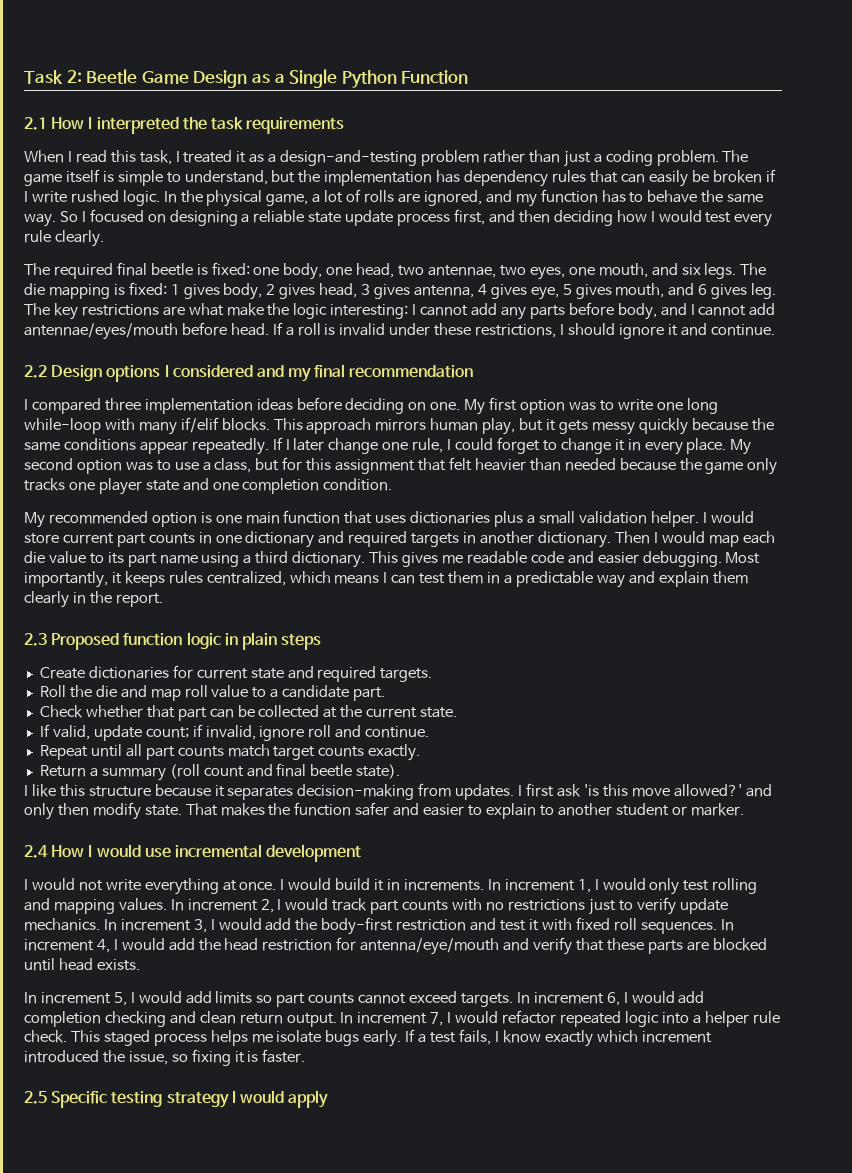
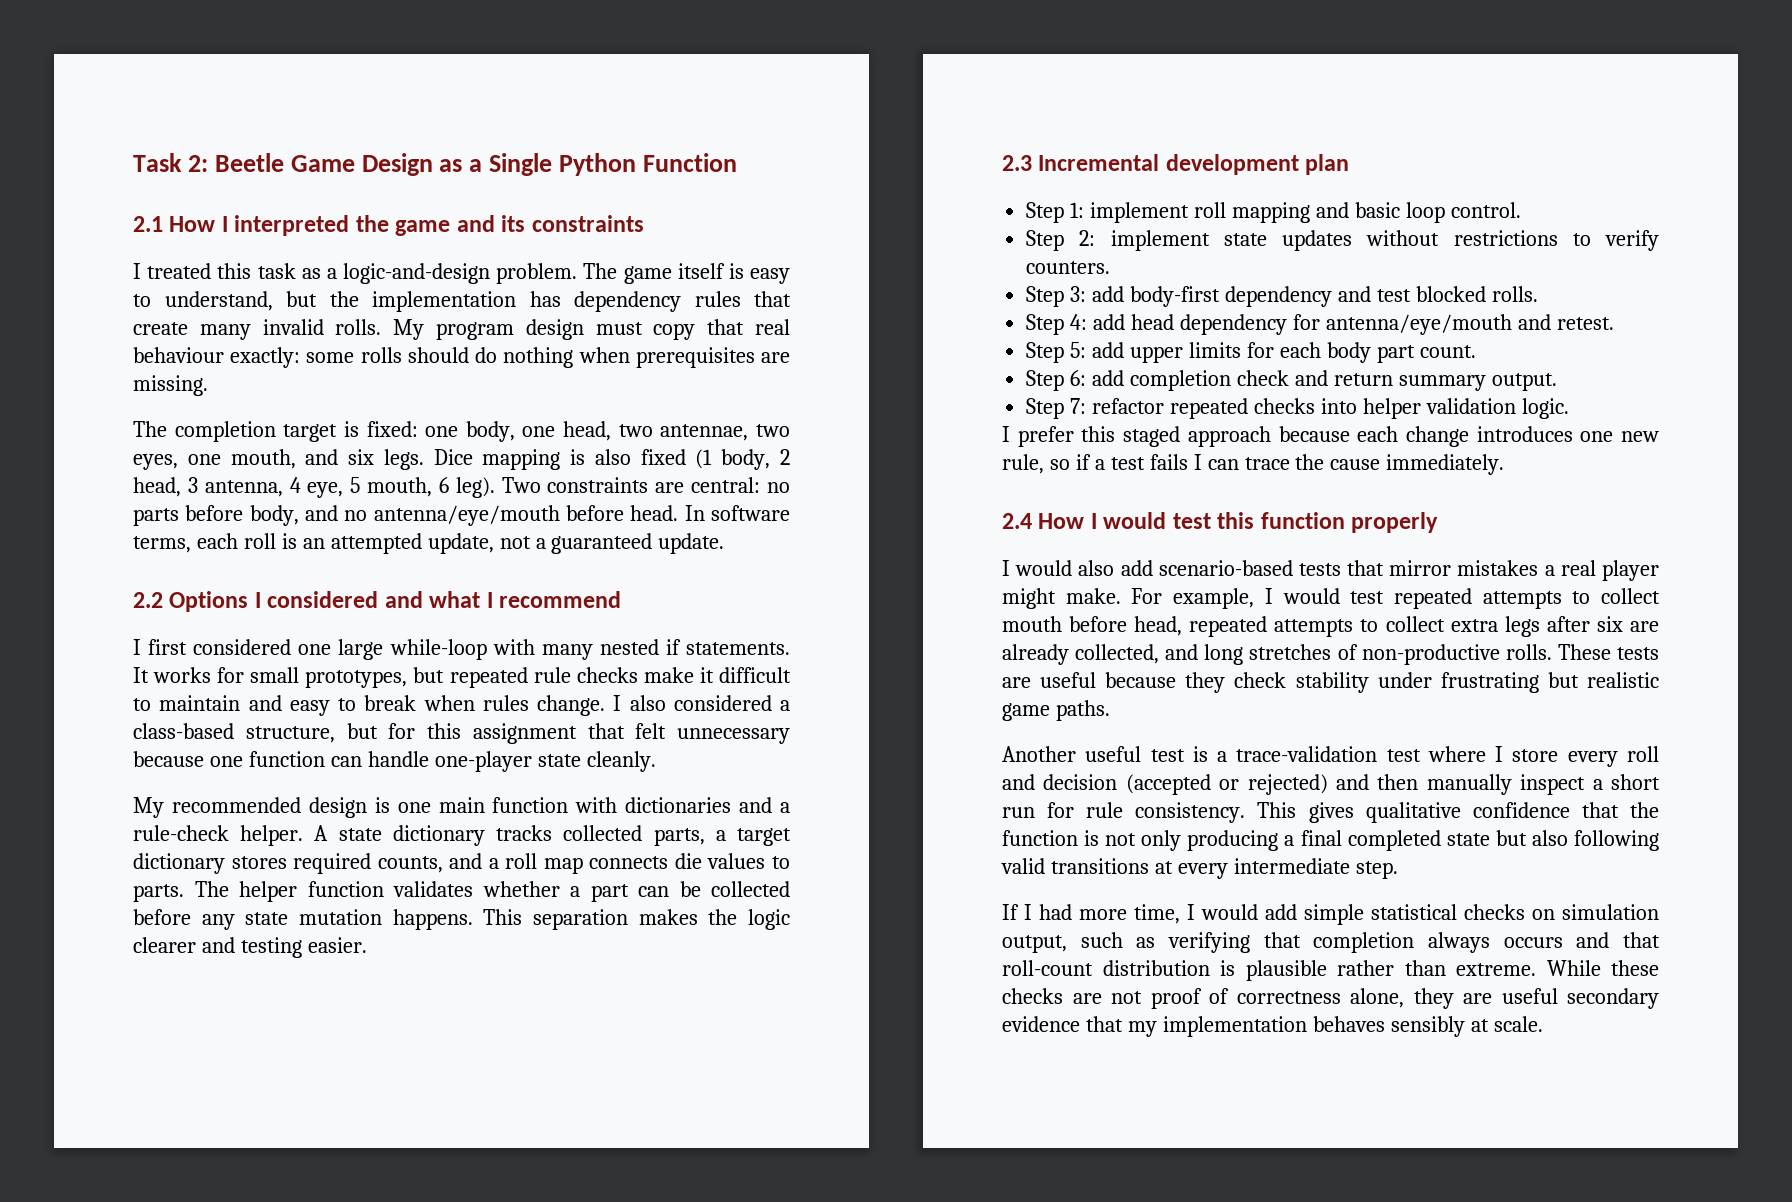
[210,117,345,134] [24,150,653,167] task requirements // When I read this task, I treated it as a design-and-testing problem rather than just a coding -> [395,215,644,236] [133,263,490,284] game and its constraints // I treated this task as a logic-and-design
[117,170,163,186] simple -> [749,268,790,284] easy
[620,169,776,187] [24,189,764,207] [24,209,773,227] [24,230,104,247] [24,262,193,279] can easily be broken if I write rushed logic. In the physical game, a lot of rolls are ignored, and my function has to behave the same way. So I focused on designing a reliable state update process first, and then deciding how I would test every rule clearly. // The required final beetle -> [133,319,790,340] [133,347,790,368] [133,375,208,396] [133,421,338,442] create many invalid rolls. My program design must copy that real behaviour exactly: some rolls should do nothing when prerequisites are missing. // The completion target
[740,263,767,275] [24,282,220,299] The die mapping is fixed: 1 gives -> [433,449,713,470] Dice mapping is also fixed (1
[279,284,316,299] gives -> (790, 457) none
[374,284,411,299] gives -> (198, 485) none
[490,284,527,299] gives -> (301, 485) none
[575,283,777,299] [24,302,776,320] [24,322,775,340] gives mouth, and 6 gives leg. The key restrictions are what make the logic interesting: I cannot add any parts before body, and I cannot add antennae/eyes/mouth before head. If a roll is invalid under these restrictions, I should ignore it and continue. -> [367,477,790,498] [133,505,790,526] [133,533,725,554] mouth, 6 leg). Two constraints are central: no parts before body, and no antenna/eye/mouth before head. In software terms, each roll is an attempted update, not a guaranteed update.
[51,365,161,382] Design options -> [169,591,249,612] Options
[288,364,474,382] [24,397,718,415] [24,417,774,435] [24,437,752,455] [24,458,252,474] my final recommendation // I compared three implementation ideas before deciding on one. My first option was to write one long while-loop with many if/elif blocks. This approach mirrors human play, but it gets messy quickly because the same conditions appear repeatedly. If I later change one rule, I could forget to change it in every place. My second option was to use a class, -> [429,591,622,608] [133,639,791,660] [133,667,791,688] [133,695,790,716] [133,723,335,743] what I recommend // I first considered one large while-loop with many nested if statements. It works for small prototypes, but repeated rule checks make it difficult to maintain and easy to break when rules change. I also considered a class-based structure,
[474,458,778,475] [24,478,393,495] heavier than needed because the game only tracks one player state and one completion condition. -> [677,728,790,744] [133,751,656,772] unnecessary because one function can handle one-player state cleanly.
[151,512,197,527] option -> [308,797,367,818] design
[344,511,754,527] [24,531,775,548] [24,551,761,568] [24,571,748,588] [24,591,163,608] [24,632,322,650] [39,665,433,682] [39,685,386,701] [39,705,458,721] [39,724,430,741] [39,744,421,761] [39,763,401,781] [24,783,772,800] [24,802,744,820] [24,844,362,862] [24,878,758,895] [24,897,728,915] [24,917,734,935] [24,937,767,955] [24,958,140,971] [24,991,705,1007] [24,1010,780,1027] [24,1029,712,1047] [24,1049,306,1066] [24,1090,329,1108] that uses dictionaries plus a small validation helper. I would store current part counts in one dictionary and required targets in another dictionary. Then I would map each die value to its part name using a third dictionary. This gives me readable code and easier debugging. Most importantly, it keeps rules centralized, which means I can test them in a predictable way and explain them clearly in the report. // 2.3 Proposed function logic in plain steps // Create dictionaries for current state and required targets. // Roll the die and map roll value to a candidate part. // Check whether that part can be collected at the current state. // If valid, update count; if invalid, ignore roll and continue. // Repeat until all part counts match target counts exactly. // Return a summary (roll count and final beetle state). // I like this structure because it separates decision-making from updates. I first ask 'is this move allowed?' and only then modify state. That makes the function safer and easier to explain to another student or marker. // 2.4 How I would use incremental development // I would not write everything at once. I would build it in increments. In increment 1, I would only test rolling and mapping values. In increment 2, I would track part counts with no restrictions just to verify update mechanics. In increment 3, I would add the body-first restriction and test it with fixed roll sequences. In increment 4, I would add the head restriction for antenna/eye/mouth and verify that these parts are blocked until head exists. // In increment 5, I would add limits so part counts cannot exceed targets. In increment 6, I would add completion checking and clean return output. In increment 7, I would refactor repeated logic into a helper rule check. This staged process helps me isolate bugs early. If a test fails, I know exactly which increment introduced the issue, so fixing it is faster. // 2.5 Specific testing strategy I would apply -> [575,797,790,813] [133,825,791,846] [133,853,790,874] [133,881,790,902] [133,909,790,930] [133,937,367,958] [1002,154,1350,175] [1026,202,1521,223] [1026,230,1659,251] [1026,261,1111,274] [1026,286,1538,307] [1026,314,1614,335] [1026,342,1476,363] [1026,370,1557,391] [1026,398,1569,419] [1002,426,1659,447] [1002,454,1505,475] [1002,512,1439,533] [1002,560,1659,581] [1002,588,1660,609] [1002,616,1659,637] [1002,644,1659,665] [1002,672,1659,693] [1002,700,1110,721] [1002,746,1659,767] [1002,774,1660,795] [1002,802,1659,823] [1002,830,1659,851] [1001,858,1398,879] [1002,904,1659,925] [1002,932,1660,953] [1002,960,1659,981] [1002,988,1659,1009] [1002,1016,1543,1037] with dictionaries and a rule-check helper. A state dictionary tracks collected parts, a target dictionary stores required counts, and a roll map connects die values to parts. The helper function validates whether a part can be collected before any state mutation happens. This separation makes the logic clearer and testing easier. // 2.3 Incremental development plan // Step 1: implement roll mapping and basic loop control. // Step 2: implement state updates without restrictions to verify counters. // Step 3: add body-first dependency and test blocked rolls. // Step 4: add head dependency for antenna/eye/mouth and retest. // Step 5: add upper limits for each body part count. // Step 6: add completion check and return summary output. // Step 7: refactor repeated checks into helper validation logic. // I prefer this staged approach because each change introduces one new rule, so if a test fails I can trace the cause immediately. // 2.4 How I would test this function properly // I would also add scenario-based tests that mirror mistakes a real player might make. For example, I would test repeated attempts to collect mouth before head, repeated attempts to collect extra legs after six are already collected, and long stretches of non-productive rolls. These tests are useful because they check stability under frustrating but realistic game paths. // Another useful test is a trace-validation test where I store every roll and decision (accepted or rejected) and then manually inspect a short run for rule consistency. This gives qualitative confidence that the function is not only producing a final completed state but also following valid transitions at every intermediate step. // If I had more time, I would add simple statistical checks on simulation output, such as verifying that completion always occurs and that roll-count distribution is plausible rather than extreme. While these checks are not proof of correctness alone, they are useful secondary evidence that my implementation behaves sensibly at scale.

